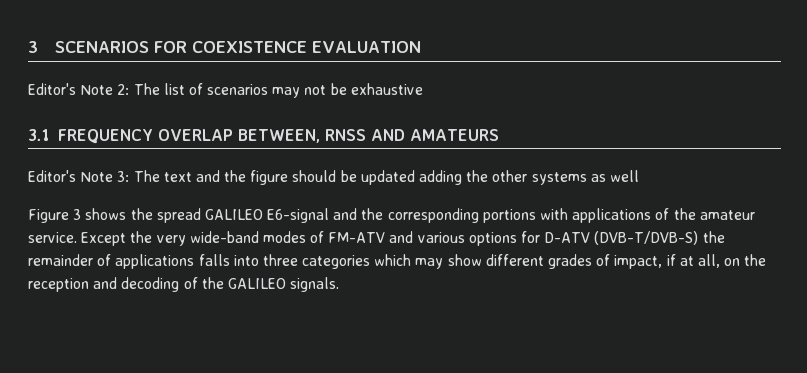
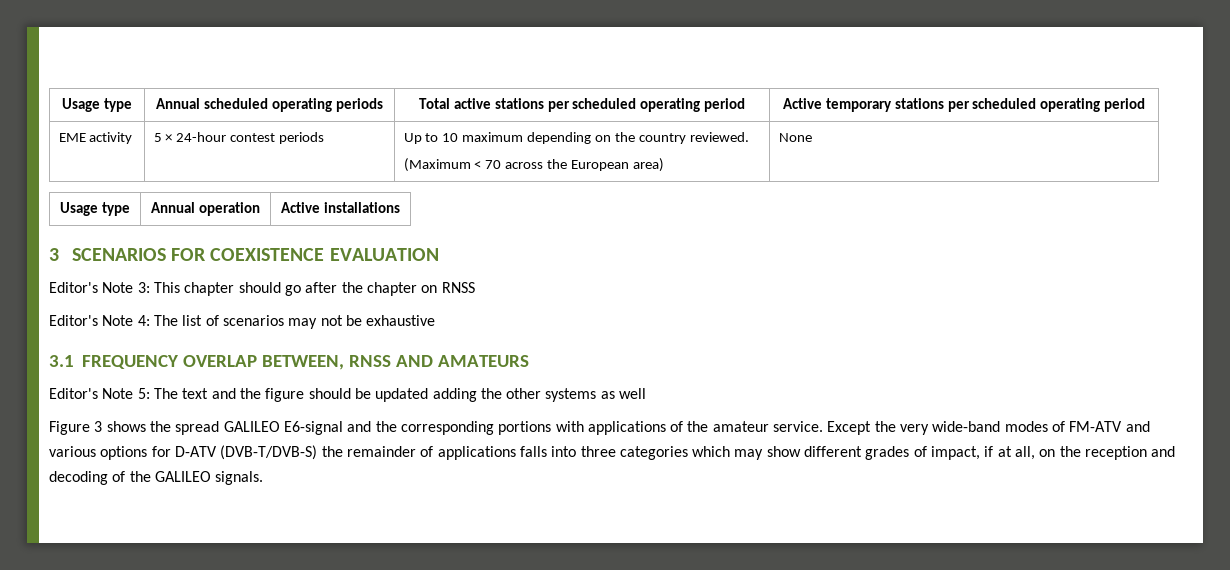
(28, 47) none -> [62,98,132,112] [156,98,383,112] [418,98,746,112] [782,98,1146,112] [58,132,133,144] [153,132,325,144] [403,132,749,144] [403,158,665,172] [778,133,812,142] [60,202,130,216] [151,202,260,216] [281,202,400,213] Usage type | Annual scheduled operating periods | Total active stations per scheduled operating period | Active temporary stations per scheduled operating period // EME activity | 5 × 24-hour contest periods | Up to 10 maximum depending on the country reviewed. // (Maximum < 70 across the European area) | None // Usage type | Annual operation | Active installations //
[28,83,130,95] // Editor's Note 2: -> [49,282,475,296] [49,315,150,326] // Editor's Note 3: This chapter should go after the chapter on RNSS // Editor's Note 4:
[117,171,130,182] 3: -> [137,388,150,399] 5:

